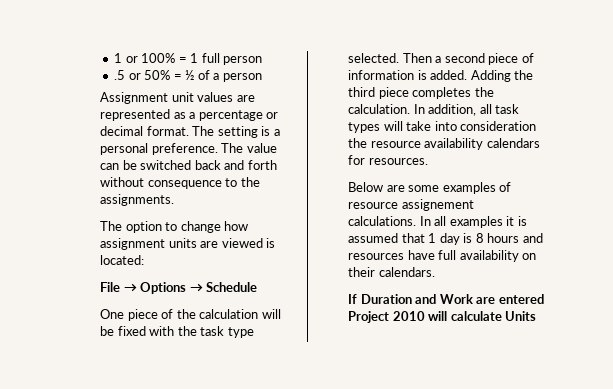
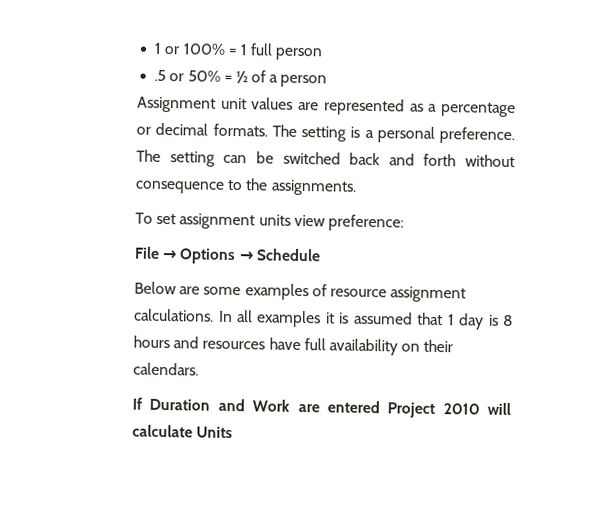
[146,126,189,136] format. -> [212,123,268,137] formats.
[246,143,277,153] value -> [169,151,215,167] setting
[100,221,249,233] [100,238,276,250] [100,255,145,265] The option to change how assignment units are viewed is located: -> [135,212,404,232] To set assignment units view preference:
[100,309,281,321] [100,326,254,338] [348,53,534,65] [348,70,534,82] [348,87,494,99] [348,104,520,116] [348,121,537,133] [348,138,540,150] [348,155,428,165] // One piece of the calculation will be fixed with the task type selected. Then a second piece of information is added. Adding the third piece completes the calculation. In addition, all task types will take into consideration the resource availability calendars for resources. -> (321, 255) none
[401,199,474,211] assignement -> [390,286,467,303] assignment

